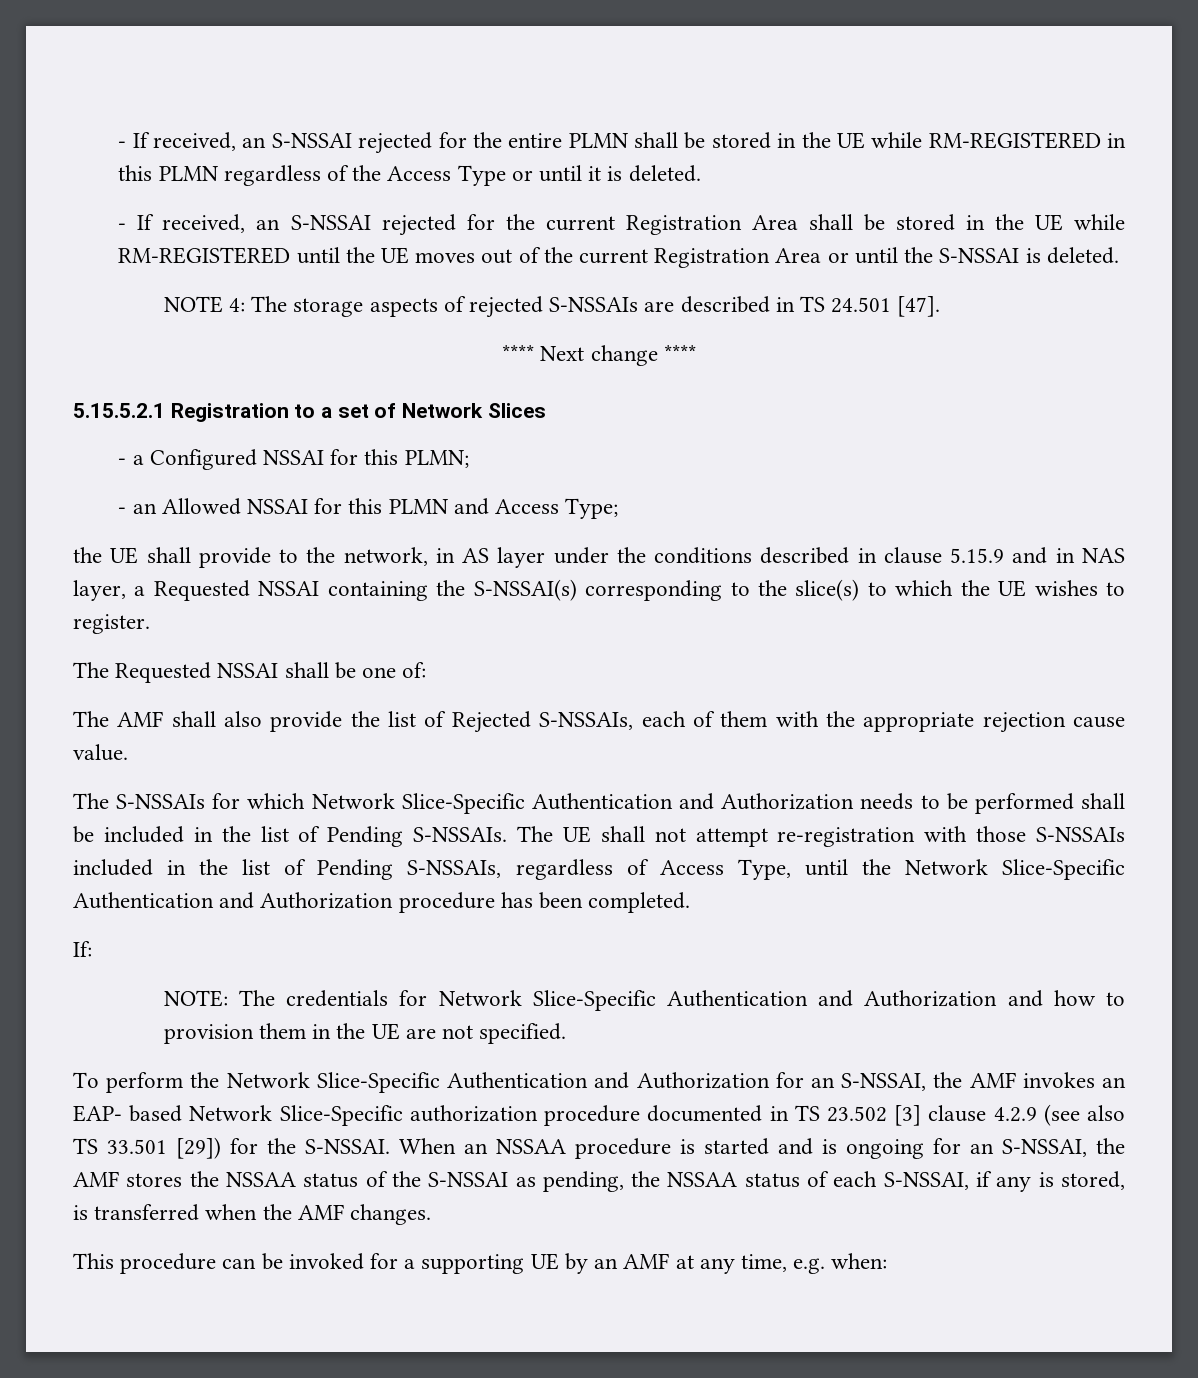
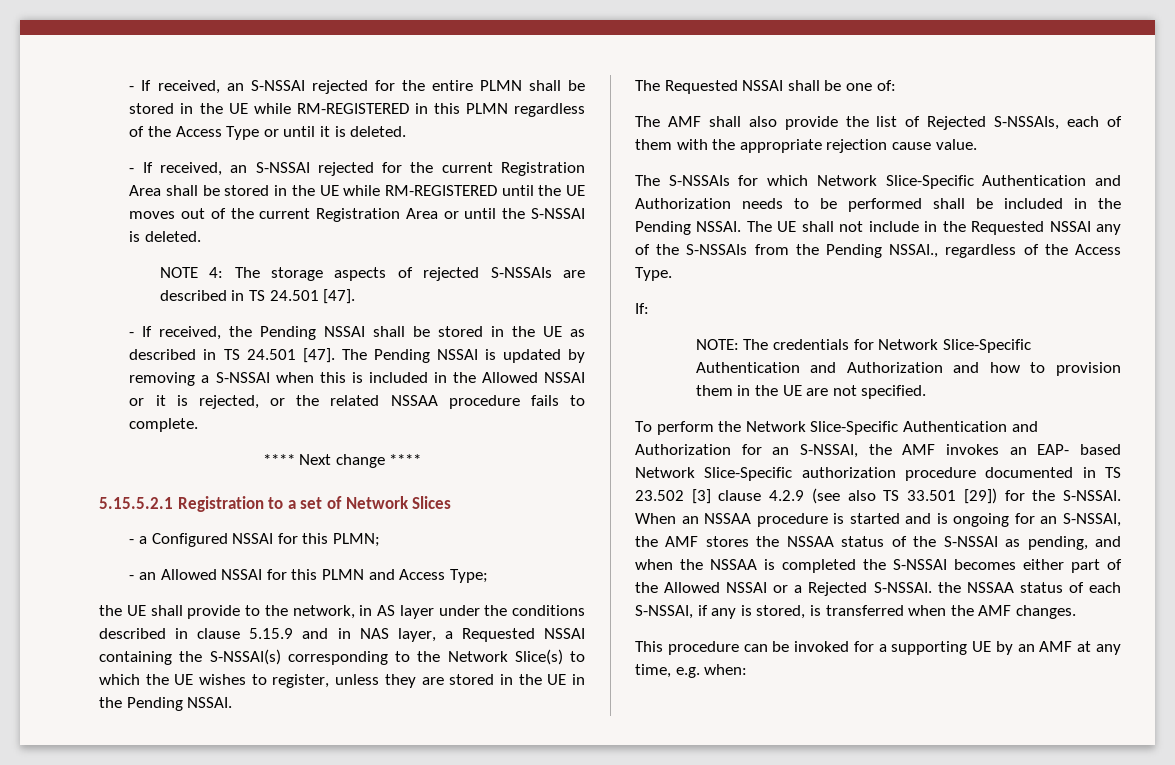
(941, 306) none -> [129,326,585,340] [129,348,585,363] [129,372,585,386] [129,395,585,409] [129,418,199,432] // - If received, the Pending NSSAI shall be stored in the UE as described in TS 24.501 [47]. The Pending NSSAI is updated by removing a S-NSSAI when this is included in the Allowed NSSAI or it is rejected, or the related NSSAA procedure fails to complete.
[795,579,860,601] slice(s) -> [447,649,563,665] Network Slice(s)
[73,614,150,634] register. -> [272,674,585,688] [99,697,233,711] register, unless they are stored in the UE in the Pending NSSAI.
[260,826,1125,847] [73,859,1125,880] [73,892,691,913] list of Pending S-NSSAIs. The UE shall not attempt re-registration with those S-NSSAIs included in the list of Pending S-NSSAIs, regardless of Access Type, until the Network Slice-Specific Authentication and Authorization procedure has been completed. -> [635,221,1121,235] [635,244,1121,258] [635,267,672,281] Pending NSSAI. The UE shall not include in the Requested NSSAI any of the S-NSSAIs from the Pending NSSAI., regardless of the Access Type.
(624, 1181) none -> [1095,536,1121,547] [635,559,1122,573] [635,582,932,596] and when the NSSAA is completed the S-NSSAI becomes either part of the Allowed NSSAI or a Rejected S-NSSAI.

